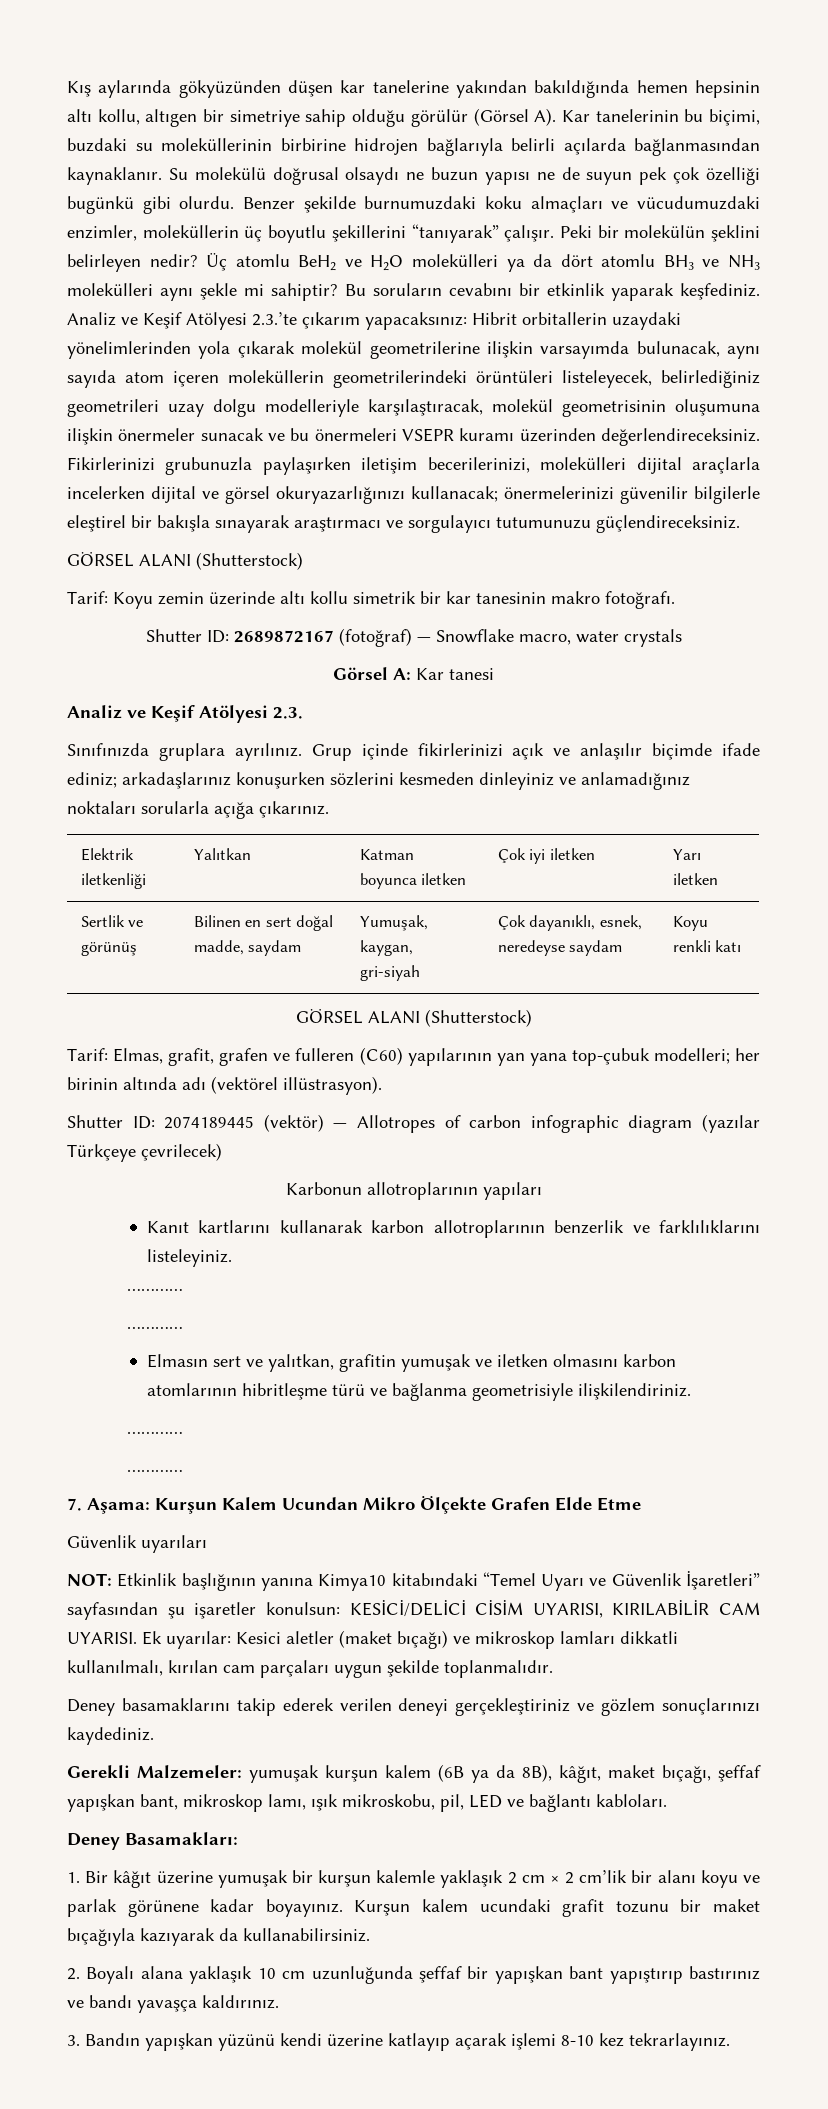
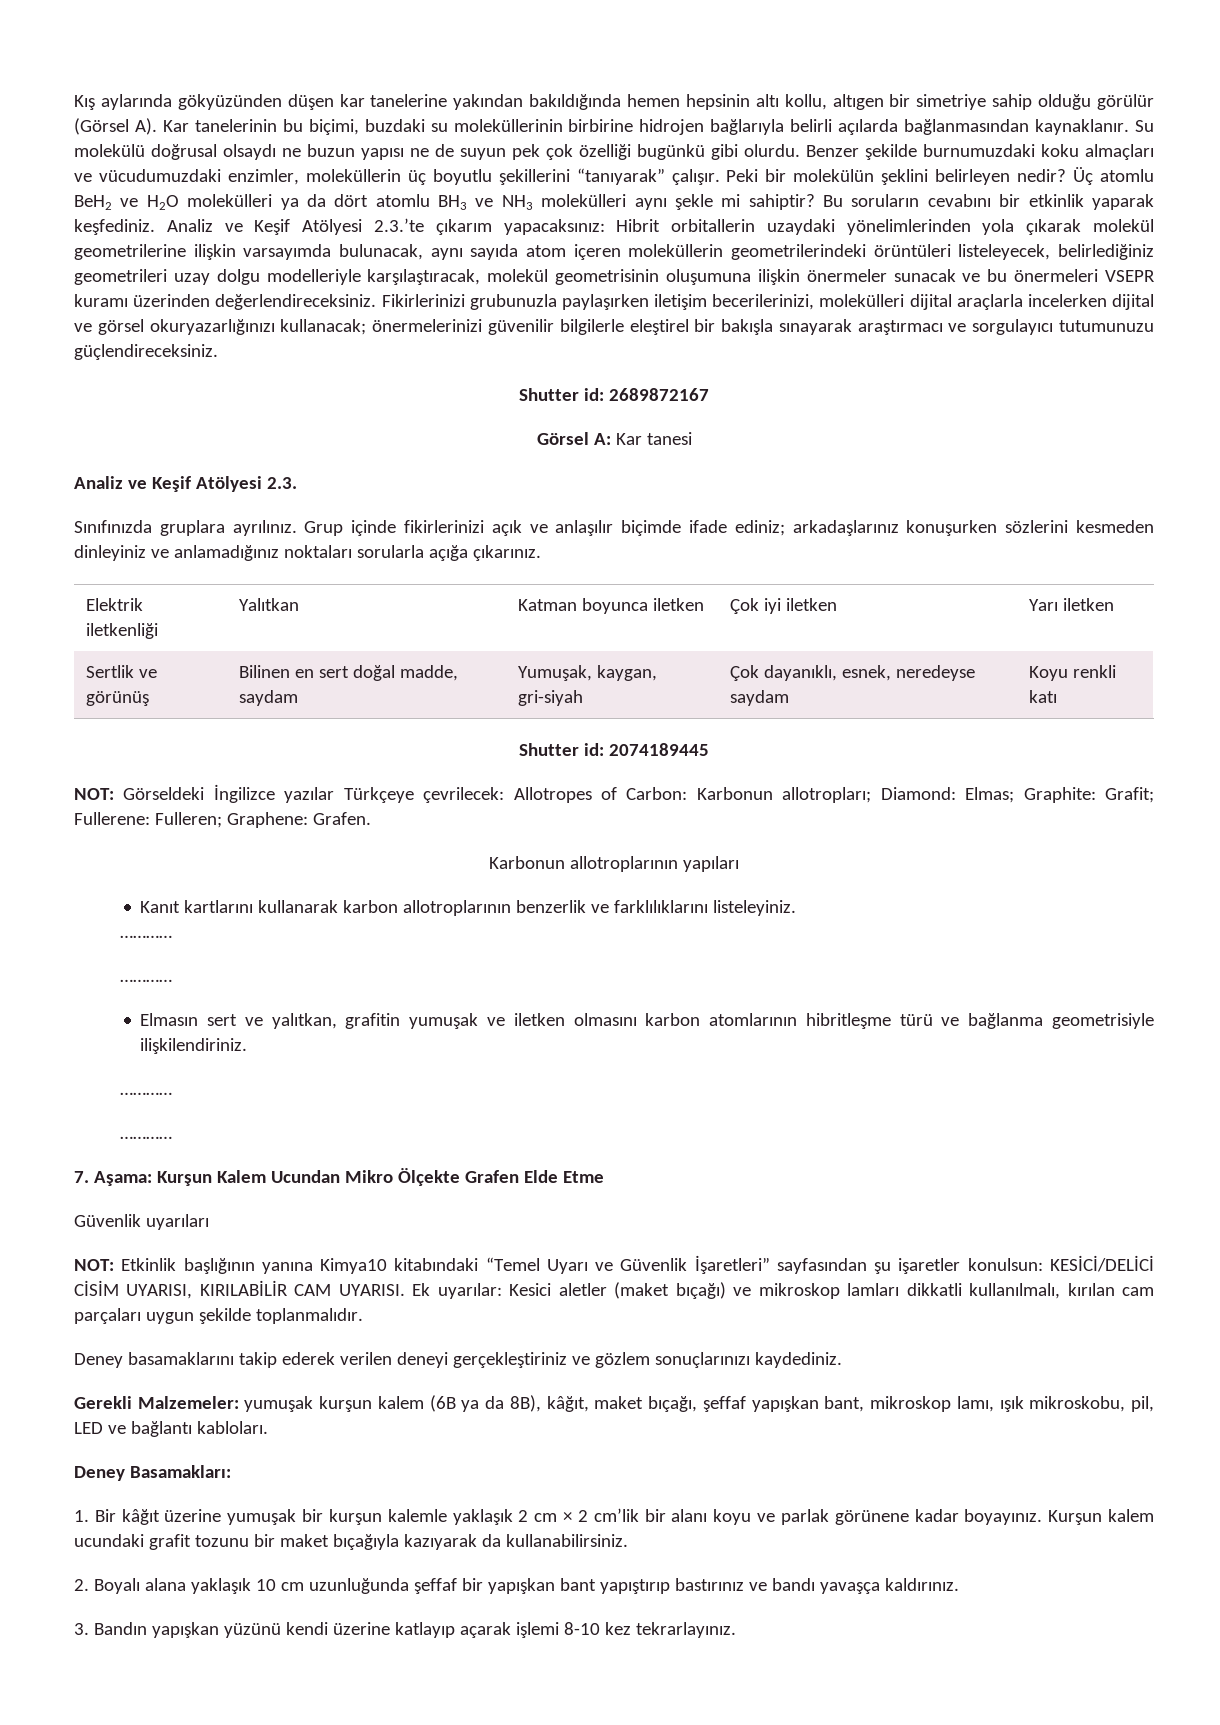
[67,552,303,570] [67,591,675,609] [145,629,229,643] // GÖRSEL ALANI (Shutterstock) // Tarif: Koyu zemin üzerinde altı kollu simetrik bir kar tanesinin makro fotoğrafı. // Shutter ID: -> [519,388,604,401] // Shutter id:
[338,628,682,647] (fotoğraf) — Snowflake macro, water crystals -> (709, 394) none
[295,1009,532,1027] [67,1047,760,1066] [67,1076,382,1095] [67,1114,761,1133] [67,1143,222,1162] GÖRSEL ALANI (Shutterstock) // Tarif: Elmas, grafit, grafen ve fulleren (C60) yapılarının yan yana top-çubuk modelleri; her birinin altında adı (vektörel illüstrasyon). // Shutter ID: 2074189445 (vektör) — Allotropes of carbon infographic diagram (yazılar Türkçeye çevrilecek) -> [519,743,709,756] [74,784,1154,803] [74,812,371,828] Shutter id: 2074189445 // NOT: Görseldeki İngilizce yazılar Türkçeye çevrilecek: Allotropes of Carbon: Karbonun allotropları; Diamond: Elmas; Graphite: Grafit; Fullerene: Fulleren; Graphene: Grafen.

